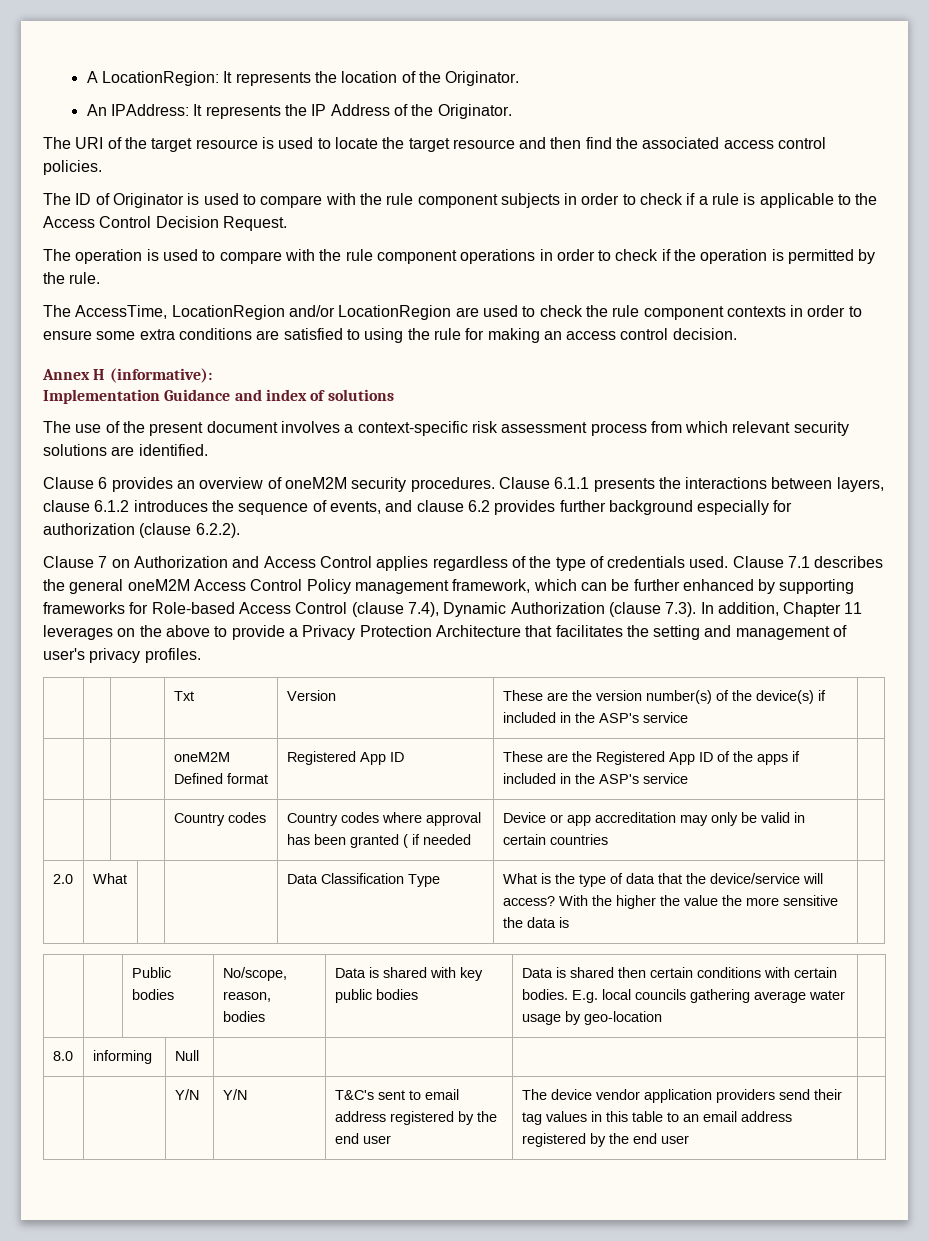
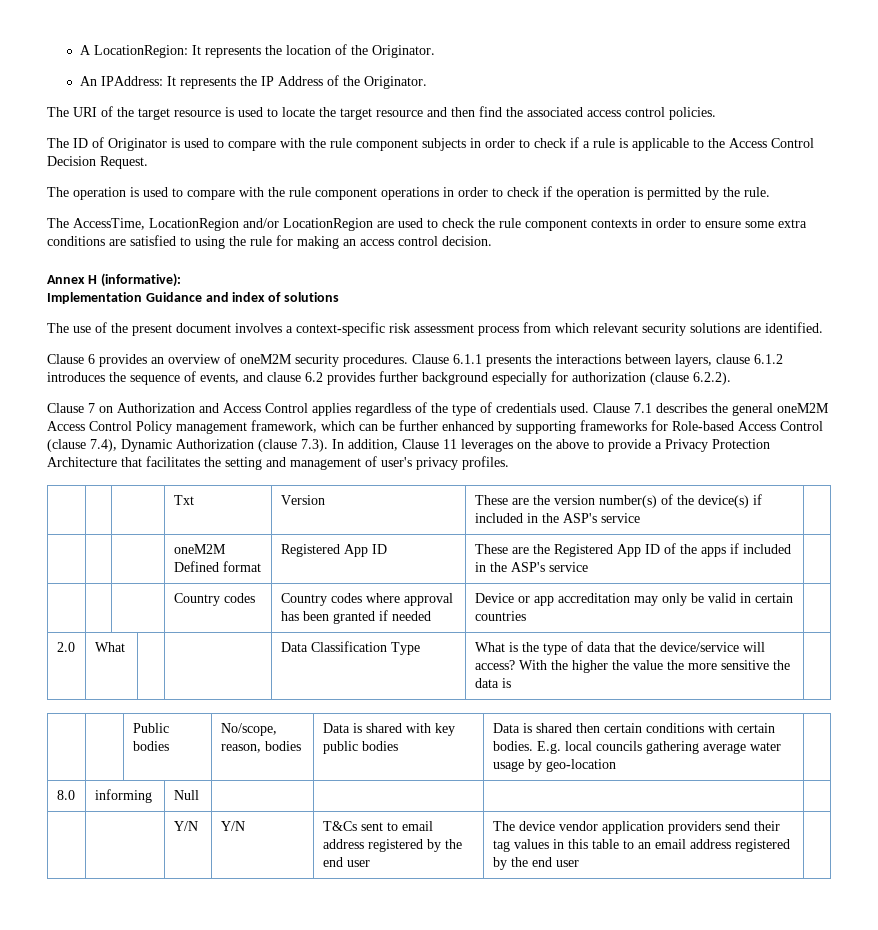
[783,602,842,617] Chapter -> [402,439,439,449] Clause
[402,834,408,848] ( -> (375, 617) none
[334,1090,374,1100] T&C's -> [322,821,357,831] T&Cs

